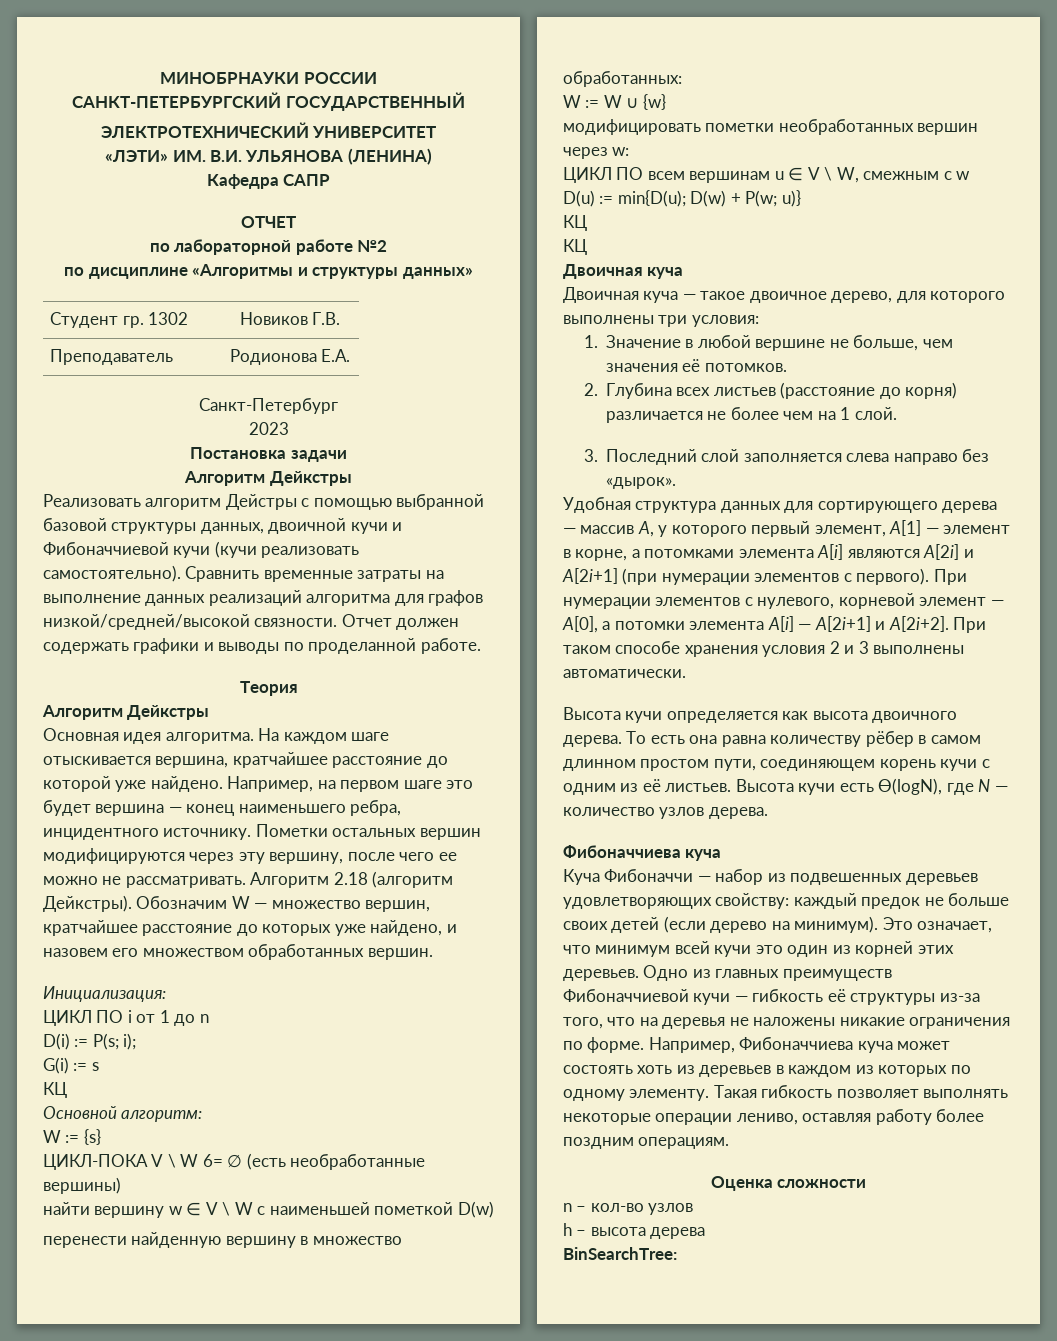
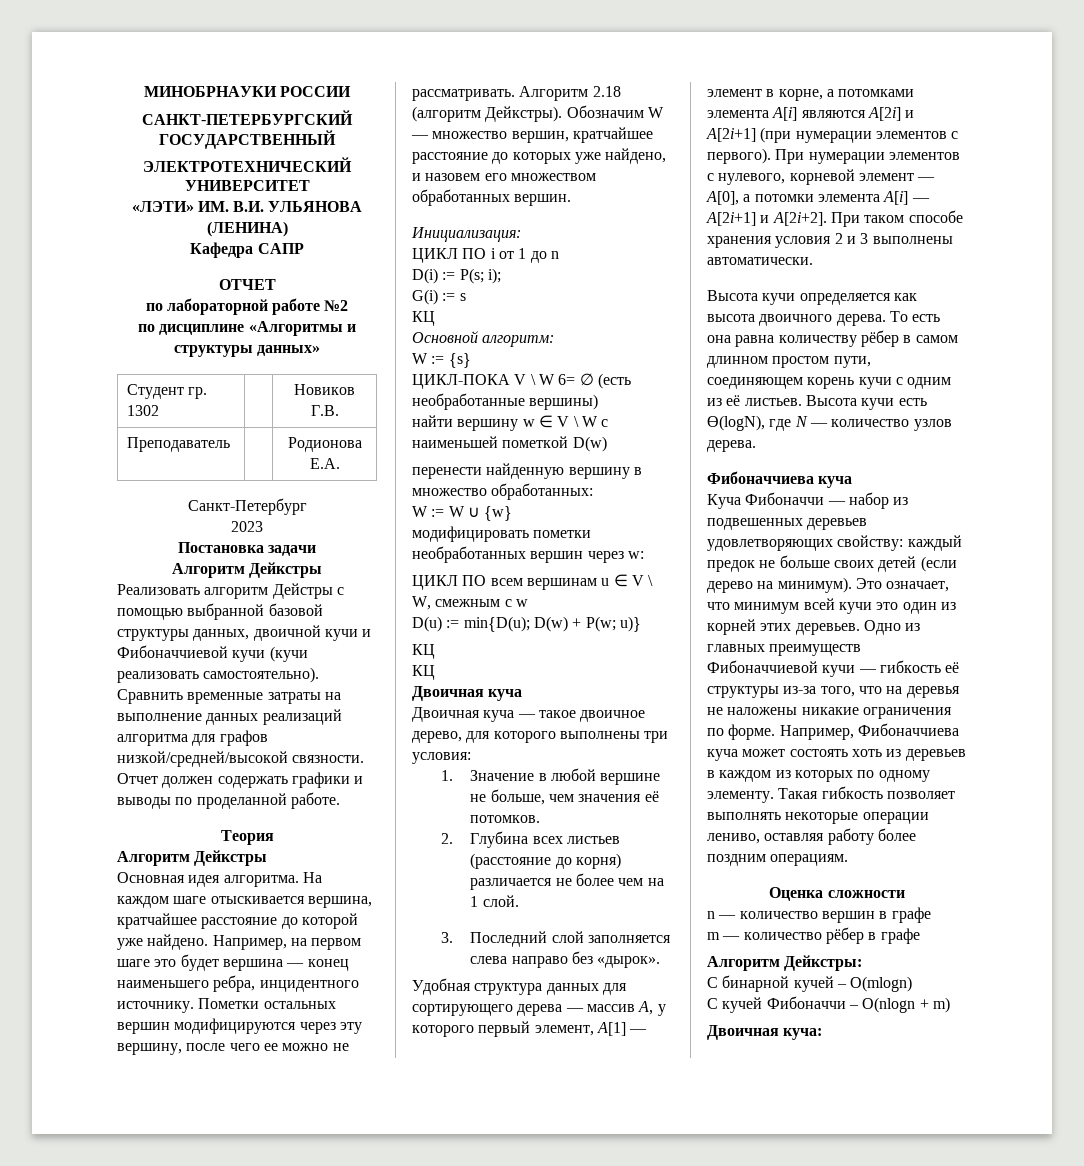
[576,1203,694,1215] [563,1223,706,1239] [563,1247,677,1260] – кол-во узлов // h – высота дерева // BinSearchTree: -> [718,907,931,923] [707,927,920,944] [707,955,863,971] [707,975,913,992] [707,996,950,1013] [707,1025,823,1040] — количество вершин в графе // m — количество рёбер в графе // Алгоритм Дейкстры: // С бинарной кучей – O(mlogn) // С кучей Фибоначчи – O(nlogn + m) // Двоичная куча:

